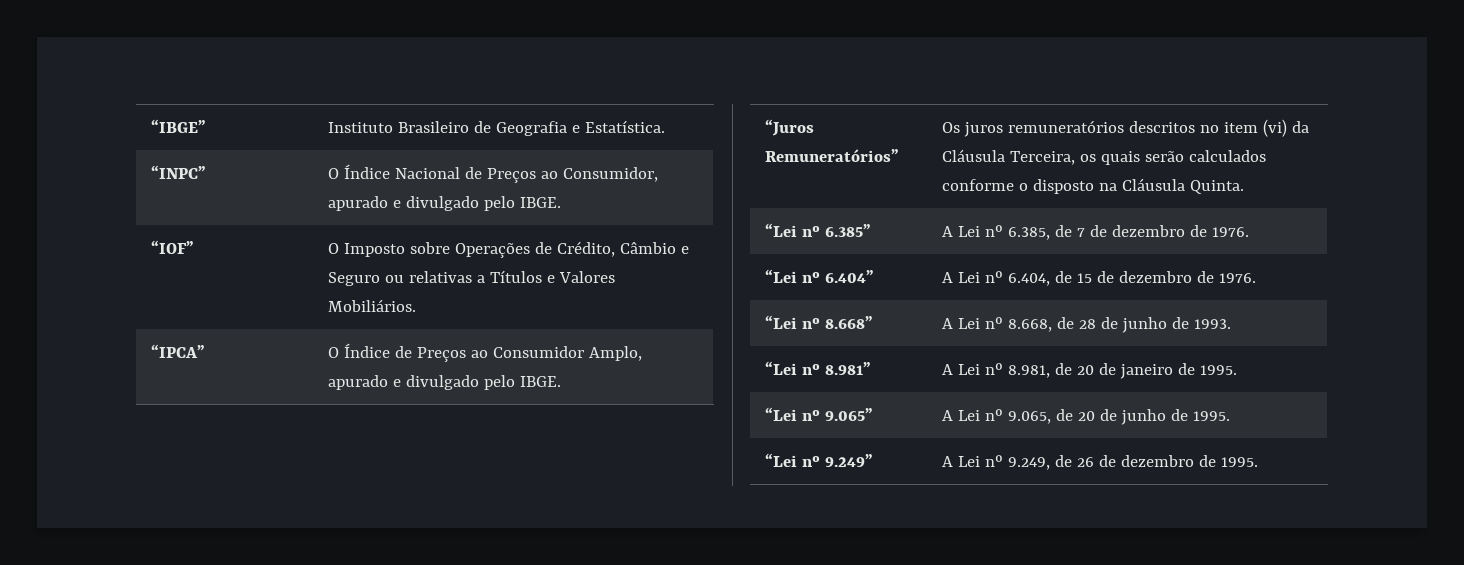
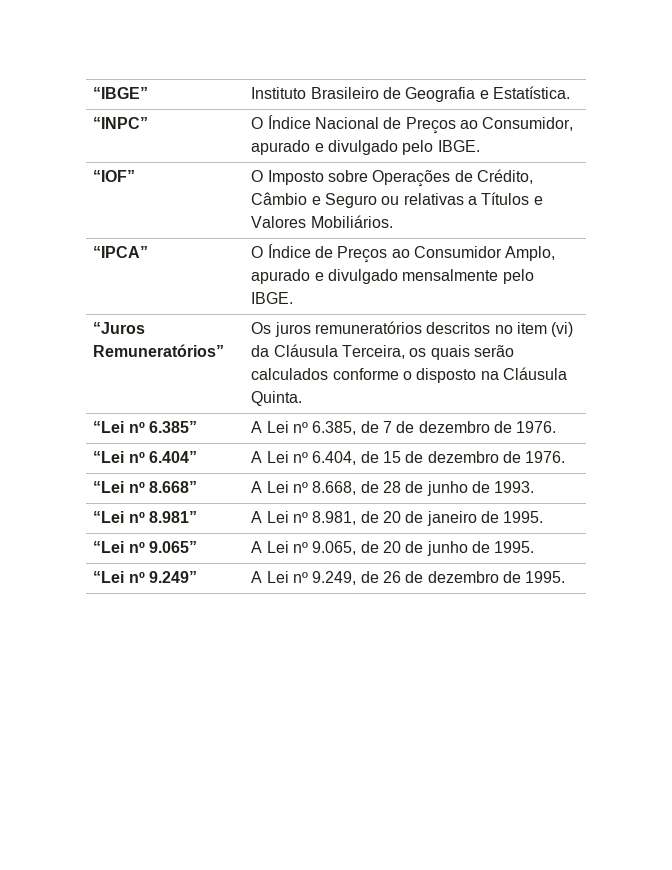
(479, 382) none -> [402,269,499,281] mensalmente

